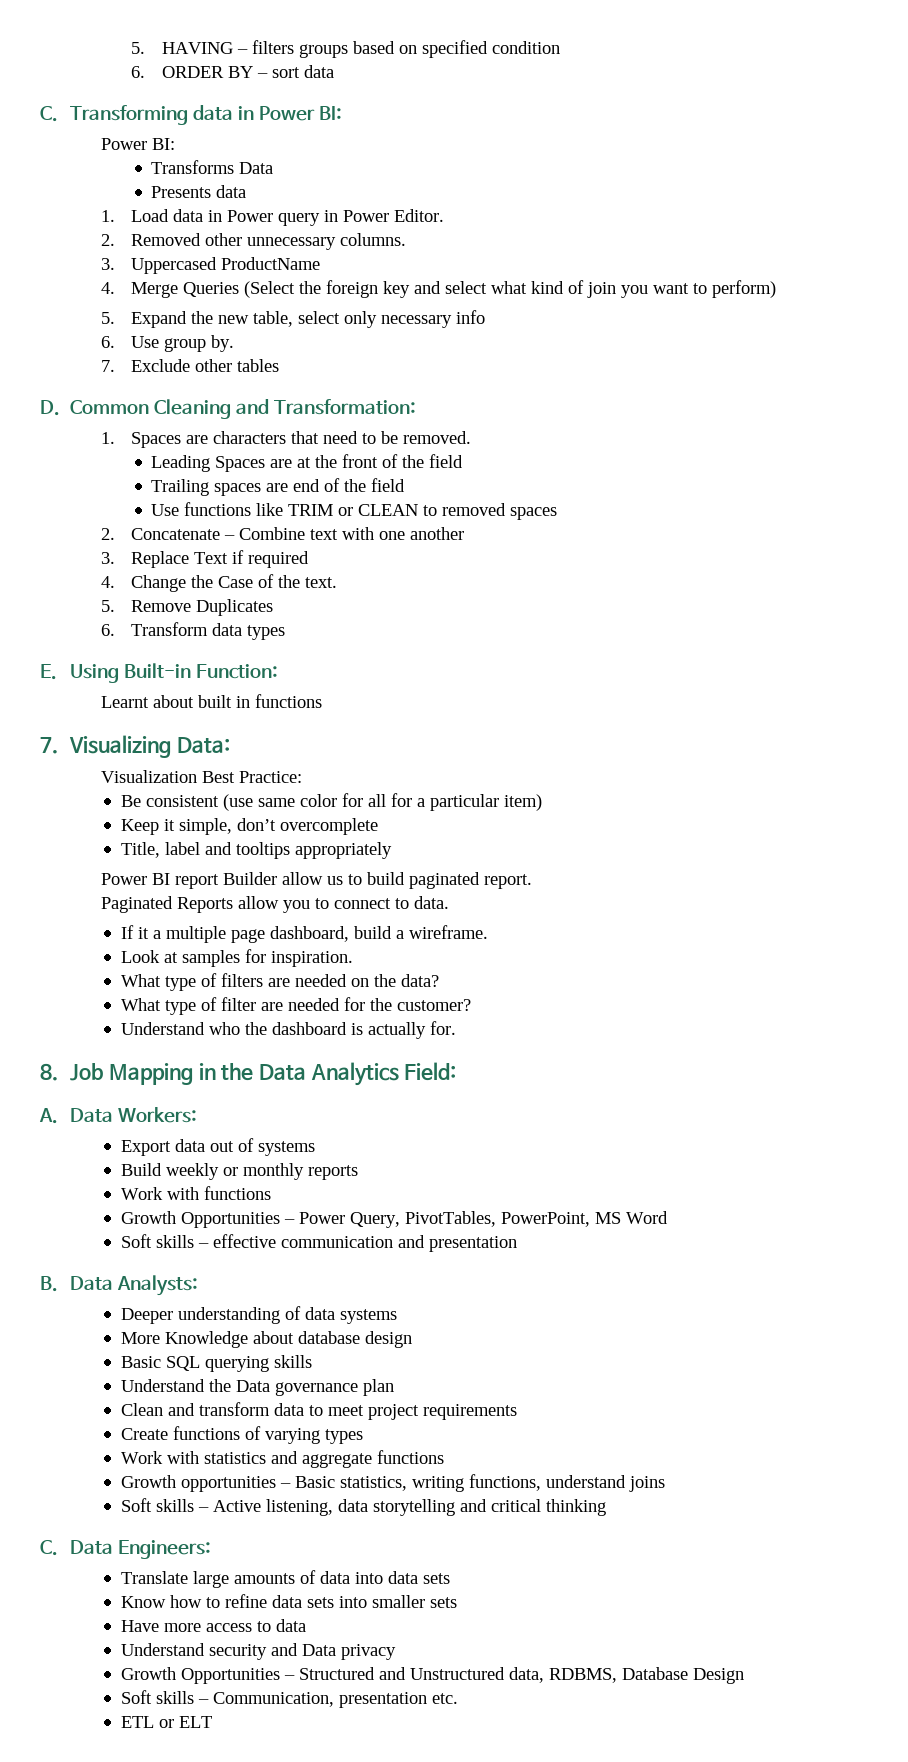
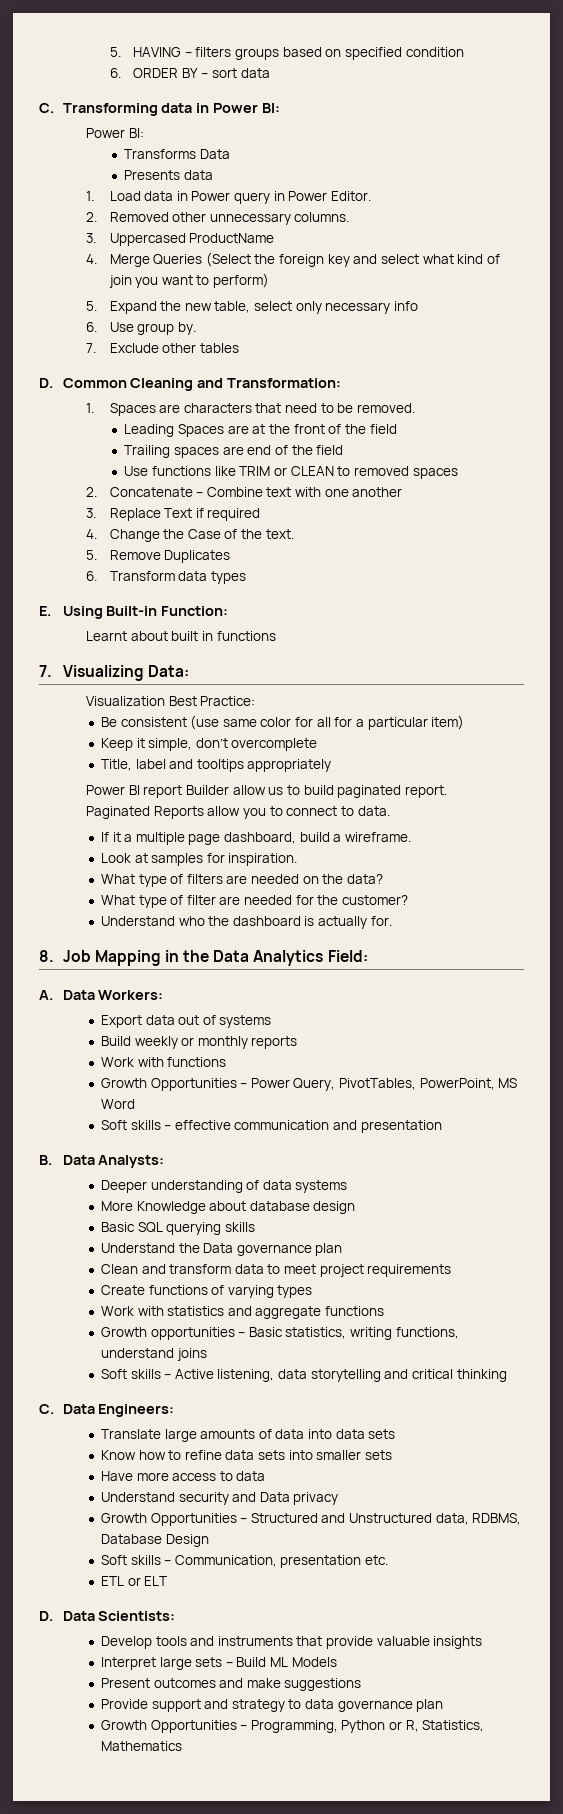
(213, 1722) none -> [39,1611,176,1621] [100,1636,483,1649] [100,1657,337,1670] [100,1678,362,1691] [100,1699,444,1712] [100,1720,485,1733] [100,1741,182,1751] // D. Data Scientists: // Develop tools and instruments that provide valuable insights // Interpret large sets – Build ML Models // Present outcomes and make suggestions // Provide support and strategy to data governance plan // Growth Opportunities – Programming, Python or R, Statistics, Mathematics

